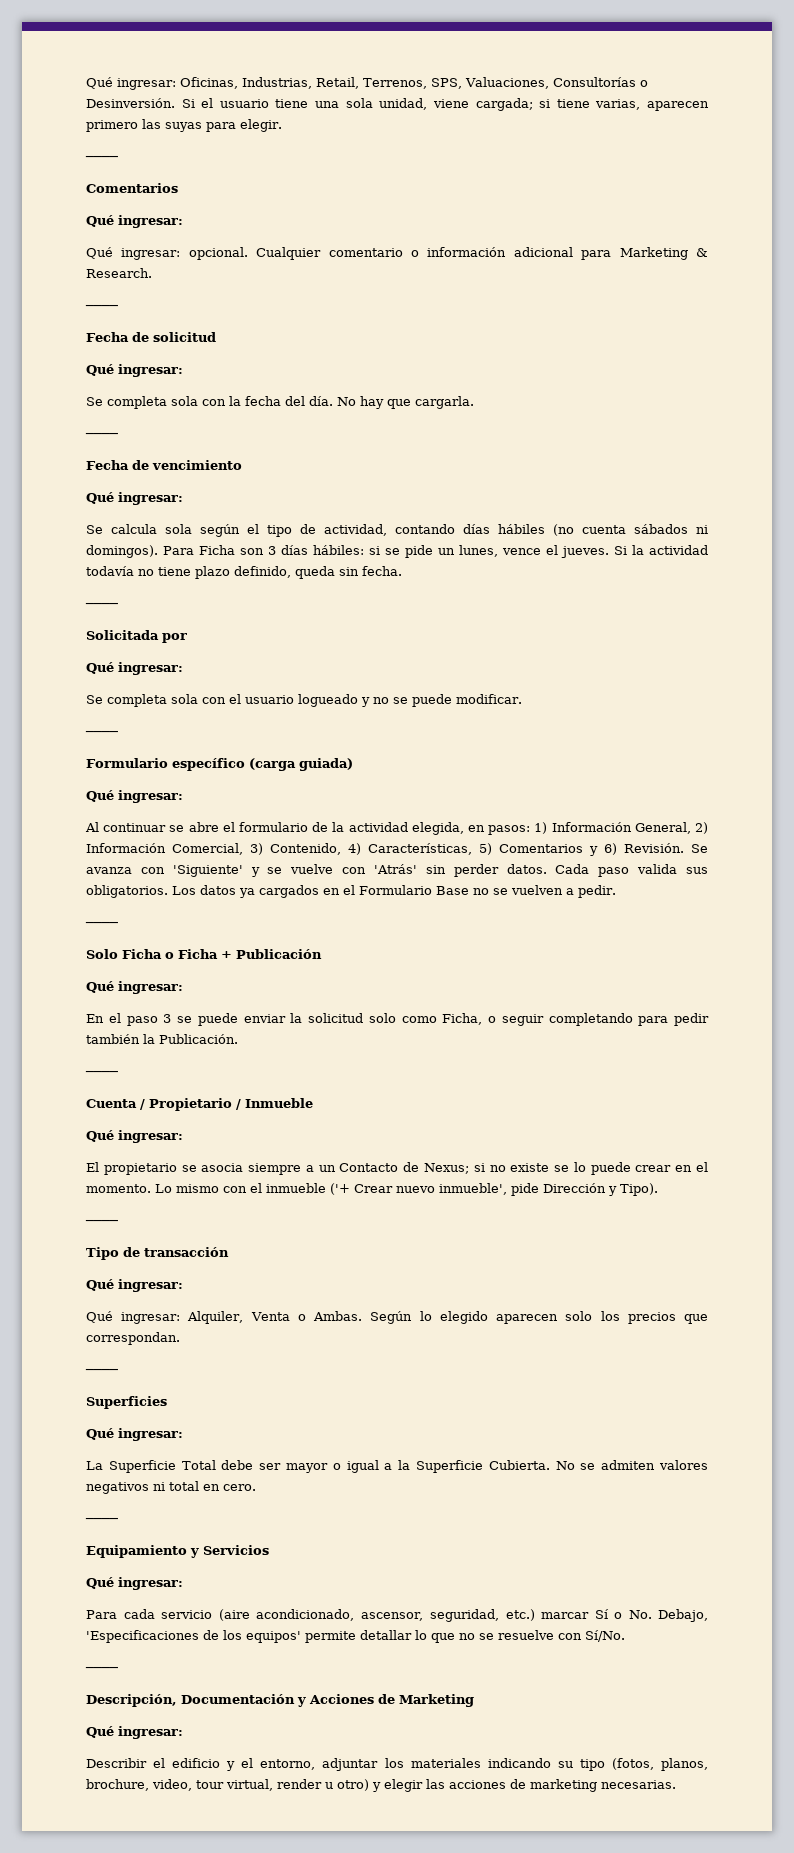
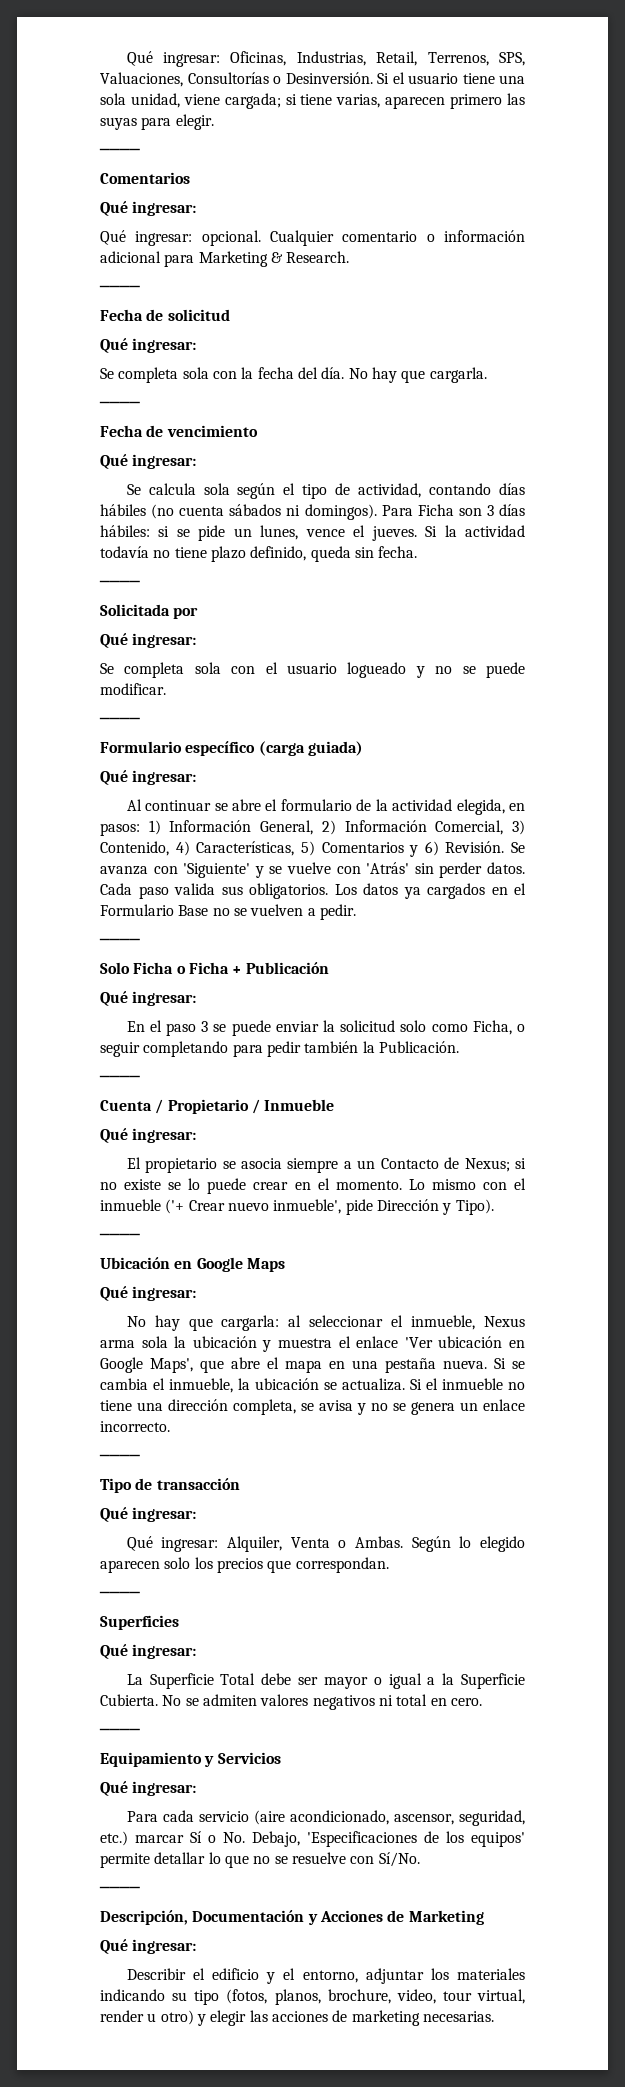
(118, 1222) none -> [100,1257,285,1272] [100,1286,197,1301] [126,1315,525,1331] [100,1336,525,1352] [100,1357,525,1373] [100,1378,525,1393] [100,1399,525,1415] [100,1421,170,1432] [99,1454,140,1461] // Ubicación en Google Maps // Qué ingresar: // No hay que cargarla: al seleccionar el inmueble, Nexus arma sola la ubicación y muestra el enlace 'Ver ubicación en Google Maps', que abre el mapa en una pestaña nueva. Si se cambia el inmueble, la ubicación se actualiza. Si el inmueble no tiene una dirección completa, se avisa y no se genera un enlace incorrecto. // ────

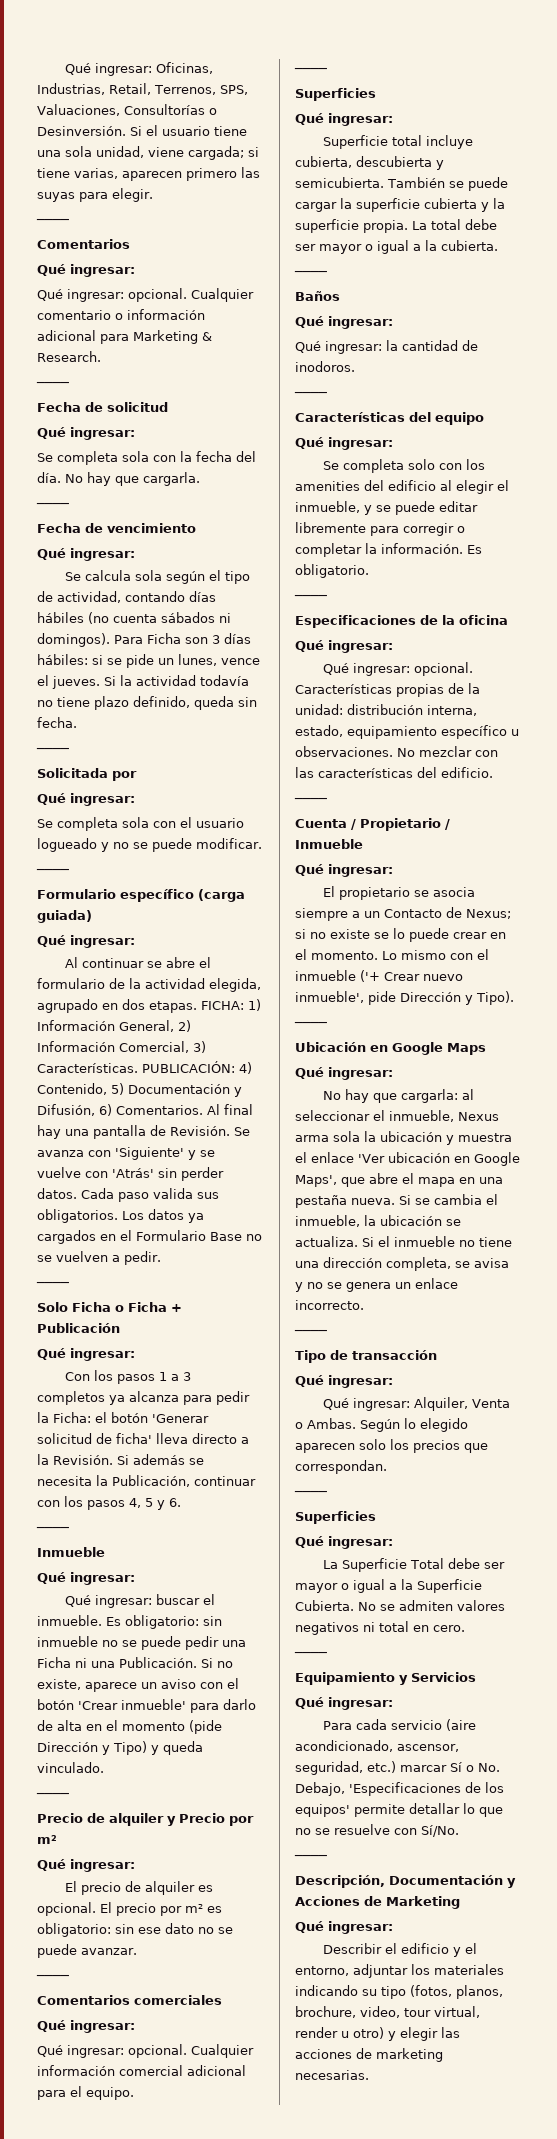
[509,803,526,811] [100,823,140,836] en pasos: -> [37,999,244,1013] agrupado en dos etapas. FICHA:
[100,841,439,857] Contenido, 4) Características, 5) Comentarios y 6) -> [37,1061,252,1074] [37,1083,242,1097] [37,1104,253,1116] [37,1125,166,1139] Características. PUBLICACIÓN: 4) Contenido, 5) Documentación y Difusión, 6) Comentarios. Al final hay una pantalla de
[126,1020,525,1036] [100,1041,459,1057] En el paso 3 se puede enviar la solicitud solo como Ficha, o seguir completando para pedir también la Publicación. -> [64,1370,191,1384] [37,1391,250,1405] [37,1412,209,1423] [37,1433,249,1444] [37,1454,204,1465] [37,1475,256,1487] [37,1496,181,1510] [36,1526,69,1532] [37,1547,105,1557] [37,1572,135,1585] [64,1594,215,1608] [37,1615,222,1629] [37,1636,246,1650] [37,1657,233,1668] [37,1678,239,1692] [37,1699,256,1713] [37,1720,222,1734] [37,1741,203,1755] [37,1762,104,1773] [36,1792,69,1798] [37,1813,254,1826] [37,1835,57,1844] [37,1859,135,1872] [64,1881,213,1895] [37,1902,222,1916] [37,1923,233,1937] [37,1944,137,1958] [36,1974,69,1980] [37,1995,222,2005] [37,2020,135,2033] [37,2044,254,2058] [37,2065,246,2076] [37,2086,134,2100] [294,67,327,73] [295,88,376,101] [295,113,393,126] [322,135,473,149] [295,156,444,170] [295,177,508,191] [295,198,505,212] [295,219,497,233] [295,240,498,254] [294,270,327,276] [295,291,340,301] [295,316,393,329] [295,340,478,354] [295,361,355,372] [294,391,327,397] [295,412,484,425] [295,437,393,450] [322,459,485,473] [295,480,509,494] [295,501,478,515] [295,522,465,536] [295,543,482,557] [295,564,369,578] [294,594,327,600] [295,615,508,628] [295,640,393,653] [322,662,473,676] [295,683,480,697] [295,704,477,716] [295,725,519,739] [295,746,498,757] [295,767,493,778] Con los pasos 1 a 3 completos ya alcanza para pedir la Ficha: el botón 'Generar solicitud de ficha' lleva directo a la Revisión. Si además se necesita la Publicación, continuar con los pasos 4, 5 y 6. // ──── // Inmueble // Qué ingresar: // Qué ingresar: buscar el inmueble. Es obligatorio: sin inmueble no se puede pedir una Ficha ni una Publicación. Si no existe, aparece un aviso con el botón 'Crear inmueble' para darlo de alta en el momento (pide Dirección y Tipo) y queda vinculado. // ──── // Precio de alquiler y Precio por m² // Qué ingresar: // El precio de alquiler es opcional. El precio por m² es obligatorio: sin ese dato no se puede avanzar. // ──── // Comentarios comerciales // Qué ingresar: // Qué ingresar: opcional. Cualquier información comercial adicional para el equipo. // ──── // Superficies // Qué ingresar: // Superficie total incluye cubierta, descubierta y semicubierta. También se puede cargar la superficie cubierta y la superficie propia. La total debe ser mayor o igual a la cubierta. // ──── // Baños // Qué ingresar: // Qué ingresar: la cantidad de inodoros. // ──── // Características del equipo // Qué ingresar: // Se completa solo con los amenities del edificio al elegir el inmueble, y se puede editar libremente para corregir o completar la información. Es obligatorio. // ──── // Especificaciones de la oficina // Qué ingresar: // Qué ingresar: opcional. Características propias de la unidad: distribución interna, estado, equipamiento específico u observaciones. No mezclar con las características del edificio.

